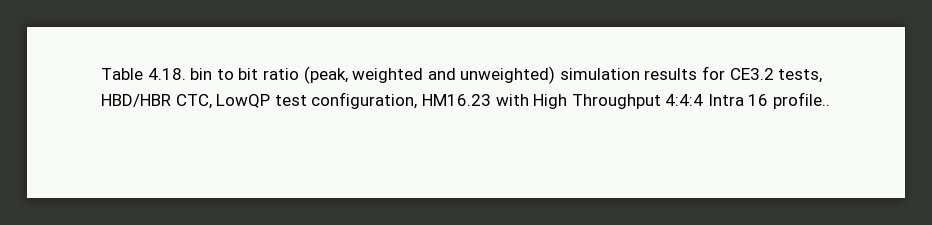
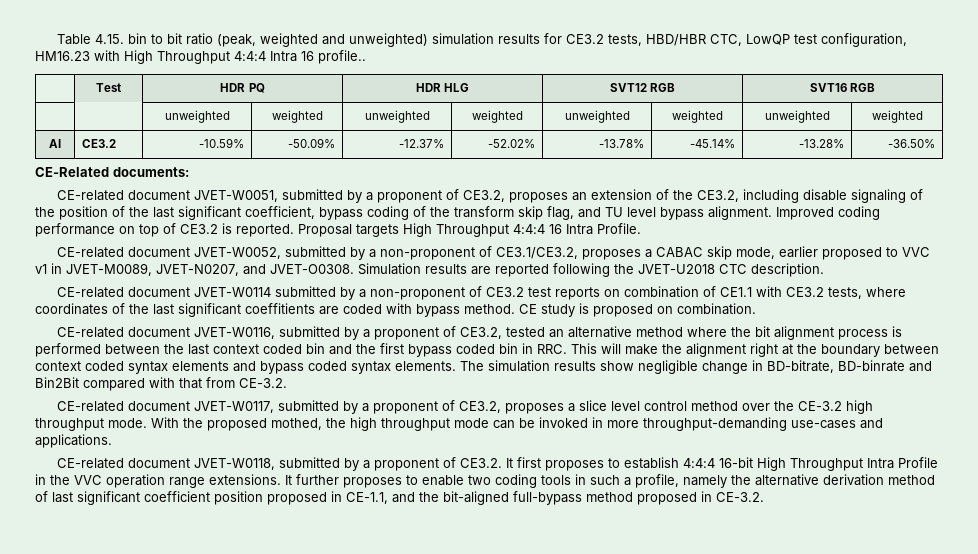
[147,68,186,80] 4.18. -> [95,34,125,44] 4.15.
(831, 100) none -> [96,83,121,92] [220,83,265,93] [415,83,470,92] [609,83,676,92] [809,83,876,92] [164,110,230,123] [271,110,323,123] [364,110,430,123] [471,110,523,123] [564,110,630,123] [671,110,723,123] [764,110,830,123] [871,110,923,123] [49,139,61,148] [82,139,117,148] [198,138,244,148] [287,138,335,148] [398,139,444,148] [487,139,535,148] [598,139,644,148] [689,139,735,148] [798,139,844,148] [887,139,935,148] [35,167,189,177] [57,189,924,203] [35,206,880,220] [35,223,641,237] [57,246,931,260] [35,263,824,277] [57,286,907,300] [35,303,756,317] [57,326,903,340] [35,343,939,357] [35,360,932,374] [35,377,287,391] [57,400,874,414] [35,417,883,431] [35,434,112,448] [57,457,939,471] [35,474,935,488] [35,491,764,505] // | Test | HDR PQ | HDR HLG | SVT12 RGB | SVT16 RGB // | | unweighted | weighted | unweighted | weighted | unweighted | weighted | unweighted | weighted // AI | CE3.2 | -10.59% | -50.09% | -12.37% | -52.02% | -13.78% | -45.14% | -13.28% | -36.50% // CE-Related documents: // CE-related document JVET-W0051, submitted by a proponent of CE3.2, proposes an extension of the CE3.2, including disable signaling of the position of the last significant coefficient, bypass coding of the transform skip flag, and TU level bypass alignment. Improved coding performance on top of CE3.2 is reported. Proposal targets High Throughput 4:4:4 16 Intra Profile. // CE-related document JVET-W0052, submitted by a non-proponent of CE3.1/CE3.2, proposes a CABAC skip mode, earlier proposed to VVC v1 in JVET-M0089, JVET-N0207, and JVET-O0308. Simulation results are reported following the JVET-U2018 CTC description. // CE-related document JVET-W0114 submitted by a non-proponent of CE3.2 test reports on combination of CE1.1 with CE3.2 tests, where coordinates of the last significant coeffitients are coded with bypass method. CE study is proposed on combination. // CE-related document JVET-W0116, submitted by a proponent of CE3.2, tested an alternative method where the bit alignment process is performed between the last context coded bin and the first bypass coded bin in RRC. This will make the alignment right at the boundary between context coded syntax elements and bypass coded syntax elements. The simulation results show negligible change in BD-bitrate, BD-binrate and Bin2Bit compared with that from CE-3.2. // CE-related document JVET-W0117, submitted by a proponent of CE3.2, proposes a slice level control method over the CE-3.2 high throughput mode. With the proposed mothed, the high throughput mode can be invoked in more throughput-demanding use-cases and applications. // CE-related document JVET-W0118, submitted by a proponent of CE3.2. It first proposes to establish 4:4:4 16-bit High Throughput Intra Profile in the VVC operation range extensions. It further proposes to enable two coding tools in such a profile, namely the alternative derivation method of last significant coefficient position proposed in CE-1.1, and the bit-aligned full-bypass method proposed in CE-3.2.

